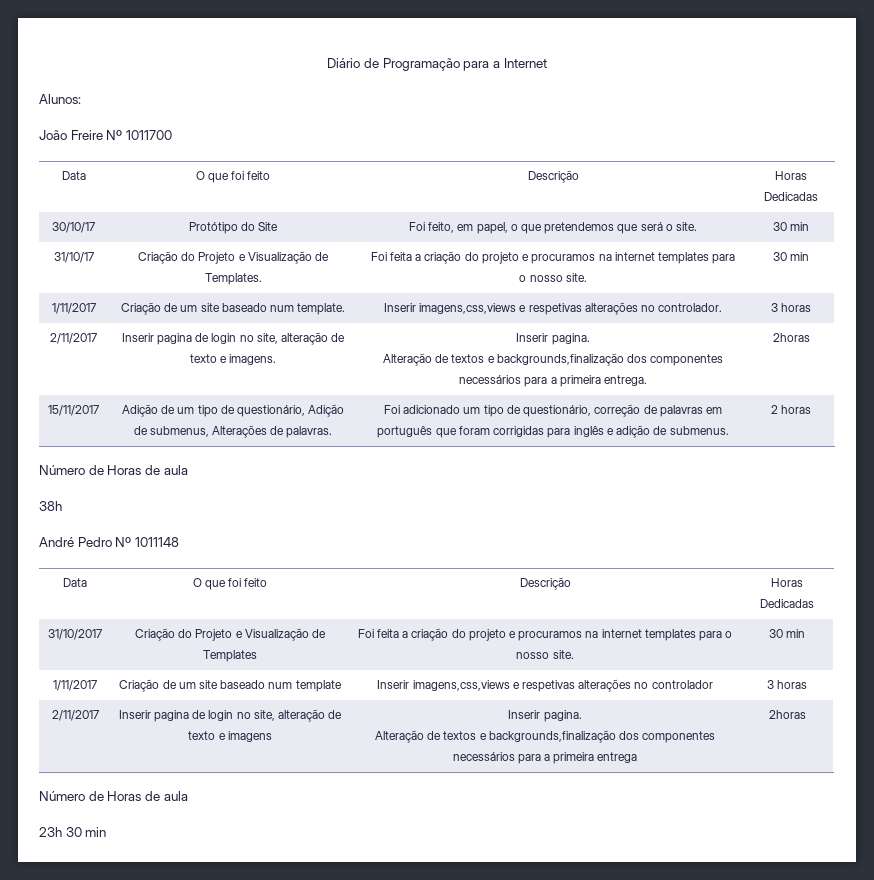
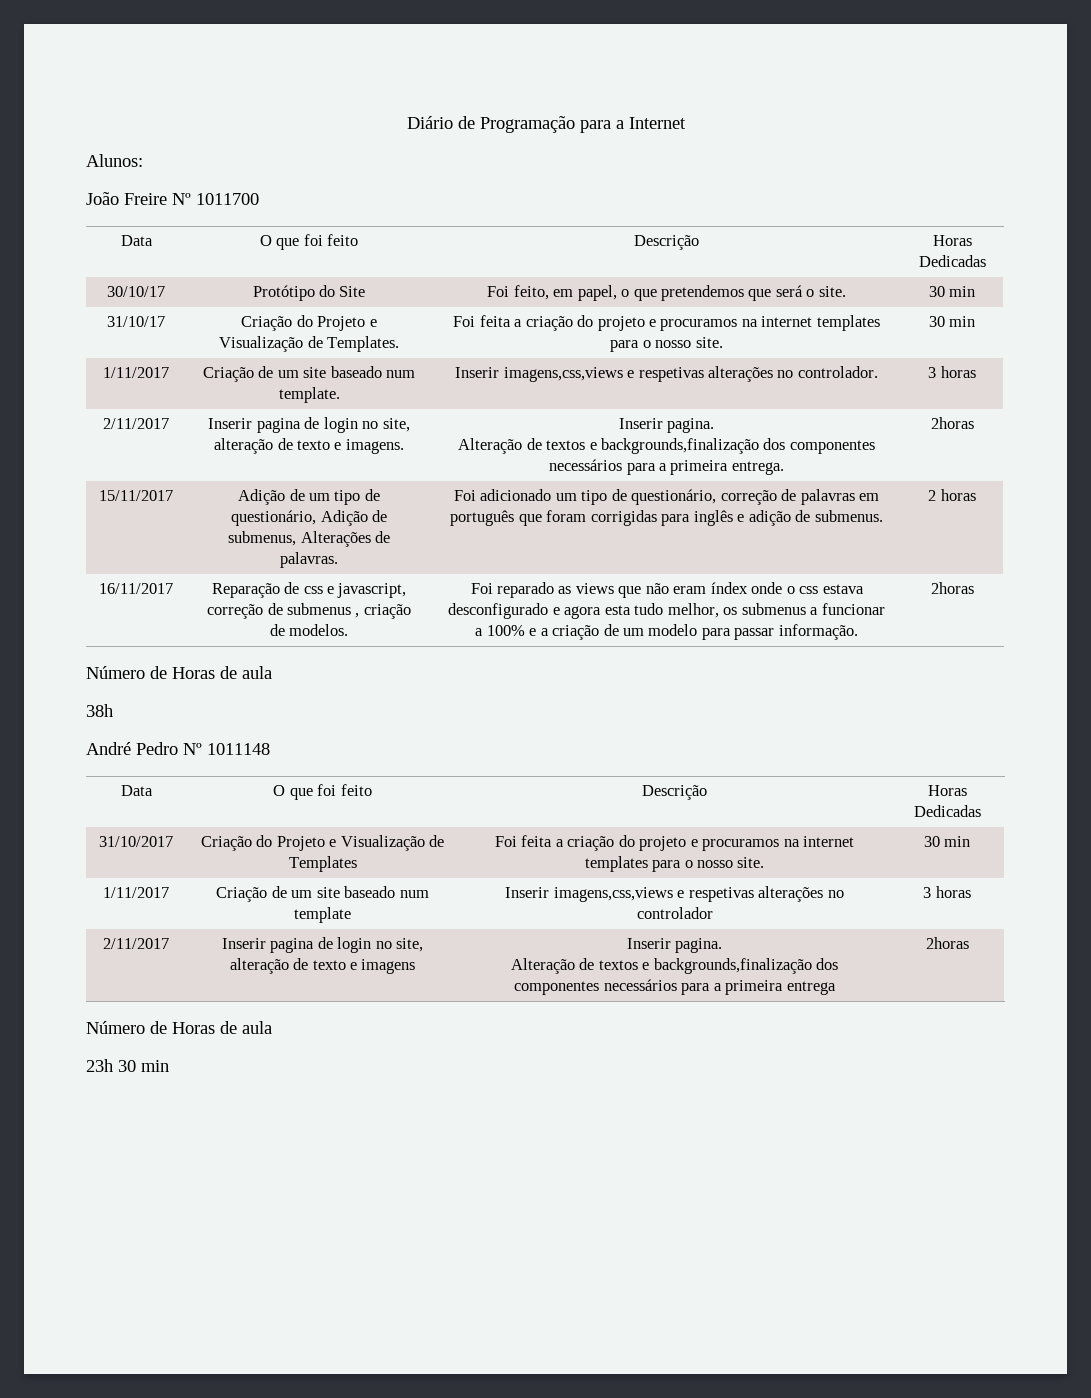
(812, 409) none -> [99,583,173,594] [211,582,407,598] [207,603,411,619] [269,624,349,636] [470,582,864,598] [448,603,885,619] [475,624,858,640] [930,582,974,594] // 16/11/2017 | Reparação de css e javascript, correção de submenus , criação de modelos. | Foi reparado as views que não eram índex onde o css estava desconfigurado e agora esta tudo melhor, os submenus a funcionar a 100% e a criação de um modelo para passar informação. | 2horas

